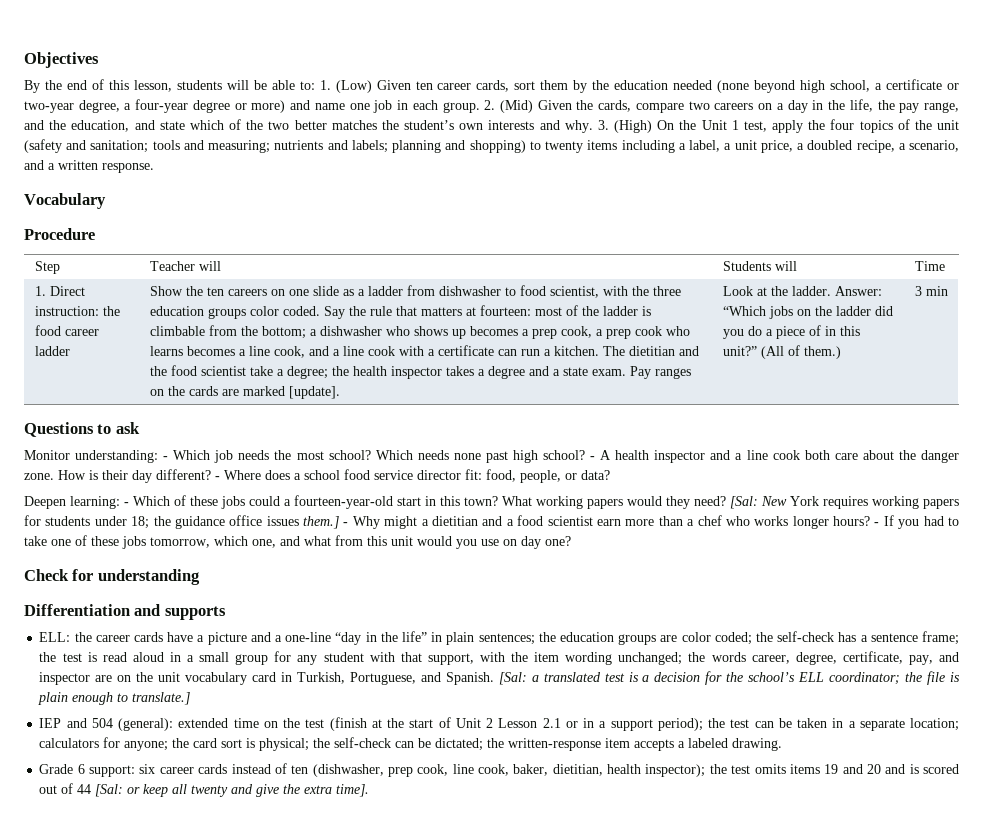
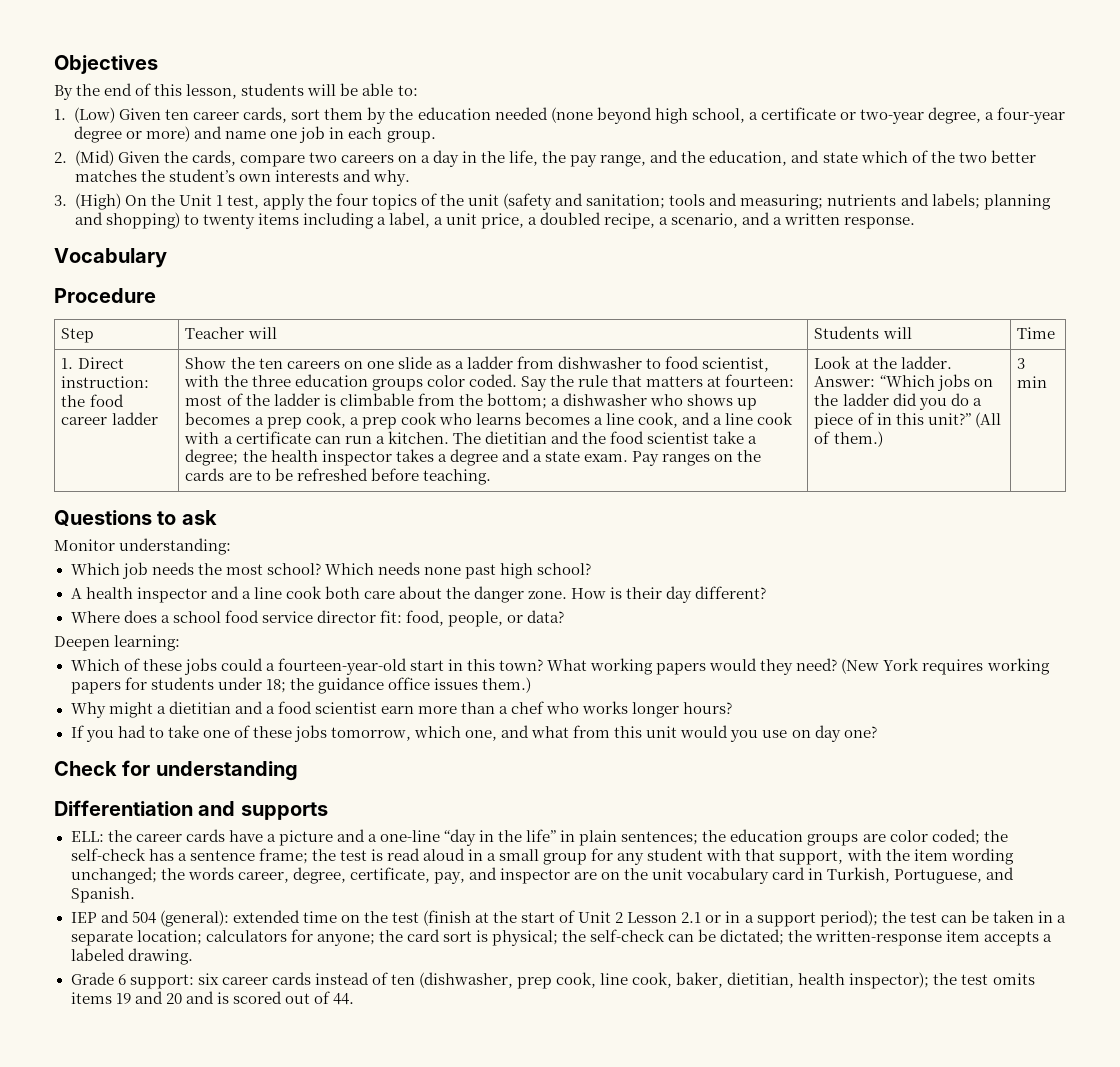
(315, 85) none -> (418, 90) //
(480, 107) none -> (436, 137) //
(593, 126) none -> (410, 178) //
[242,386,340,399] marked [update]. -> [255,468,491,485] to be refreshed before teaching.
[163,456,169,460] - -> (232, 546) //
[590,456,596,460] - -> (592, 569) //
[215,476,220,480] - -> (767, 592) //
[124,502,129,506] - -> (181, 643) //
[730,496,787,509] [Sal: New -> [841,658,880,674] (New
[303,516,349,529] them.] - -> [481,677,531,693] them.) //
[874,522,880,526] - -> (733, 708) //
[498,671,960,685] [38,692,191,705] [Sal: a translated test is a decision for the school’s ELL coordinator; the file is plain enough to translate.] -> (135, 895) none
[77,784,370,797] 44 [Sal: or keep all twenty and give the extra time]. -> [332,993,354,1005] 44.

